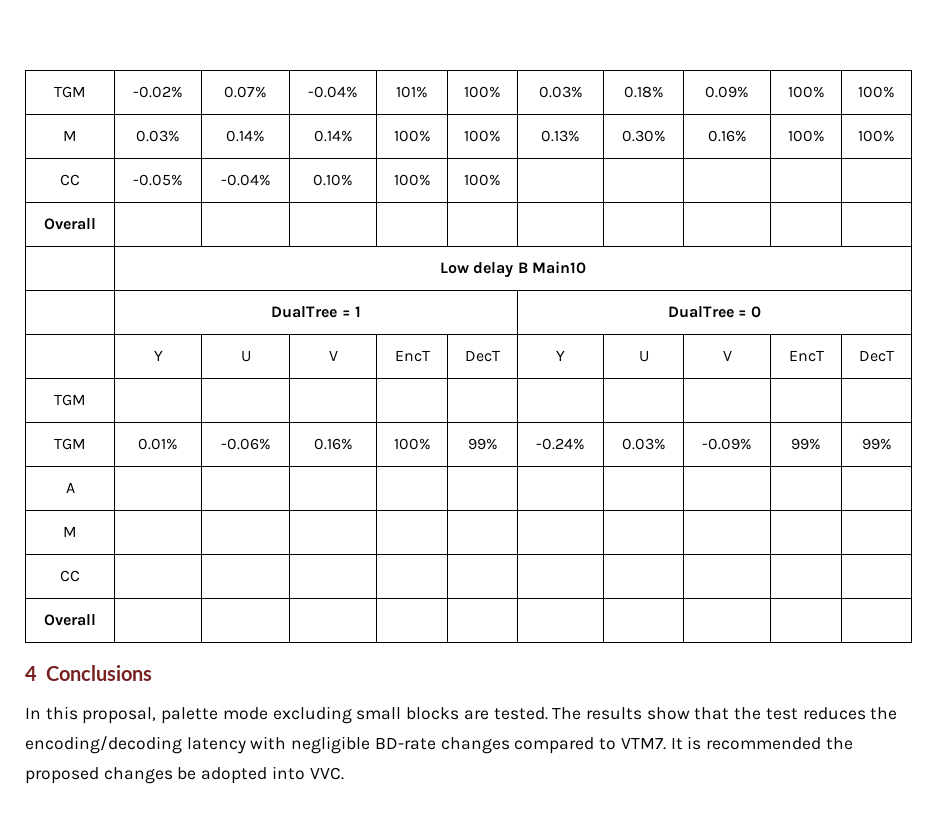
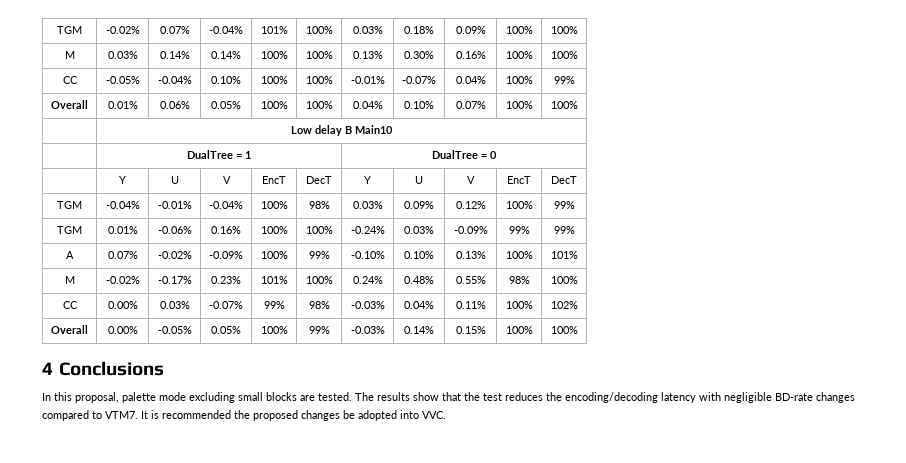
[44,218,96,230] | | | | // Overall | | | | | | | | | | -> [350,76,385,84] [402,76,436,84] [455,76,486,84] [505,76,533,84] [553,76,575,84] [51,100,88,109] [107,101,138,109] [159,101,190,109] [211,101,241,109] [260,101,288,109] [305,101,333,109] [352,101,383,109] [404,101,434,109] [455,101,486,109] [505,101,533,109] [550,101,578,109] -0.01% | -0.07% | 0.04% | 100% | 99% // Overall | 0.01% | 0.06% | 0.05% | 100% | 100% | 0.04% | 0.10% | 0.07% | 100% | 100%
(86, 400) | | | | | | | | | -> [105,201,140,209] [157,201,192,209] [209,201,243,209] [260,201,288,209] [308,201,330,209] [352,201,383,209] [404,201,434,209] [455,201,486,209] [505,201,533,209] [553,201,575,209] -0.04% | -0.01% | -0.04% | 100% | 98% | 0.03% | 0.09% | 0.12% | 100% | 99%
[467,438,498,450] 99% -> [305,226,333,234] 100%
[63,526,77,537] [60,570,80,582] [44,614,96,626] | | | | | | | | | // M | | | | | | | | | | // CC | | | | | | | | | | // Overall | | | | | | | | | | -> [107,251,138,259] [157,251,192,259] [209,251,243,259] [260,251,288,259] [308,251,330,259] [350,251,385,259] [404,251,434,259] [455,251,486,259] [505,251,533,259] [550,251,578,259] [64,276,75,284] [105,276,140,284] [157,276,192,284] [211,276,241,284] [260,276,288,284] [305,276,333,284] [352,276,383,284] [404,276,434,284] [455,276,486,284] [508,276,530,284] [550,276,578,284] [62,301,78,309] [107,301,138,309] [159,301,190,309] [209,301,243,309] [263,301,285,309] [308,301,330,309] [350,301,385,309] [404,301,434,309] [455,301,486,309] [505,301,533,309] [550,301,578,309] [51,325,88,334] [107,326,138,334] [157,326,192,334] [211,326,241,334] [260,326,288,334] [308,326,330,334] [350,326,385,334] [404,326,434,334] [455,326,486,334] [505,326,533,334] [550,326,578,334] 0.07% | -0.02% | -0.09% | 100% | 99% | -0.10% | 0.10% | 0.13% | 100% | 101% // M | -0.02% | -0.17% | 0.23% | 101% | 100% | 0.24% | 0.48% | 0.55% | 98% | 100% // CC | 0.00% | 0.03% | -0.07% | 99% | 98% | -0.03% | 0.04% | 0.11% | 100% | 102% // Overall | 0.00% | -0.05% | 0.05% | 100% | 99% | -0.03% | 0.14% | 0.15% | 100% | 100%

